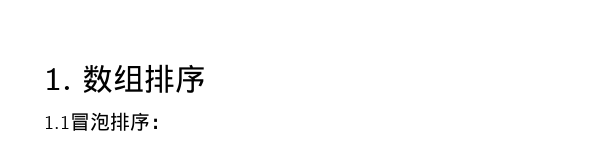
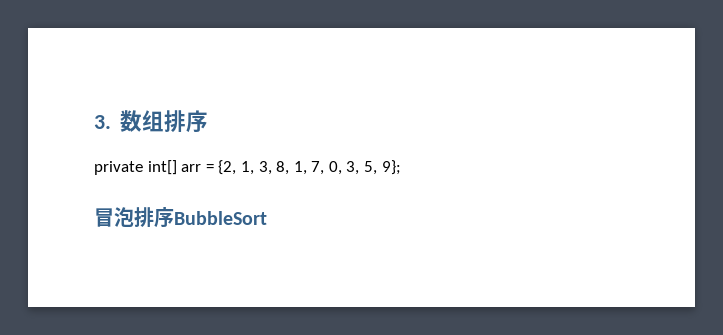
[44,68,72,90] 1. -> [94,115,111,129] 3.
[44,116,70,129] 1.1 -> [94,160,401,175] private int[] arr = {2, 1, 3, 8, 1, 7, 0, 3, 5, 9}; //
[150,118,170,129] ： -> [174,211,267,225] BubbleSort

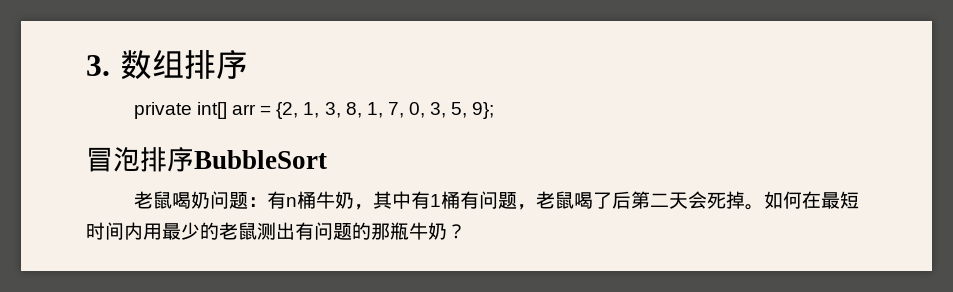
(267, 218) none -> [133,191,859,210] [86,222,466,240] // 老鼠喝奶问题：有n桶牛奶，其中有1桶有问题，老鼠喝了后第二天会死掉。如何在最短时间内用最少的老鼠测出有问题的那瓶牛奶？

